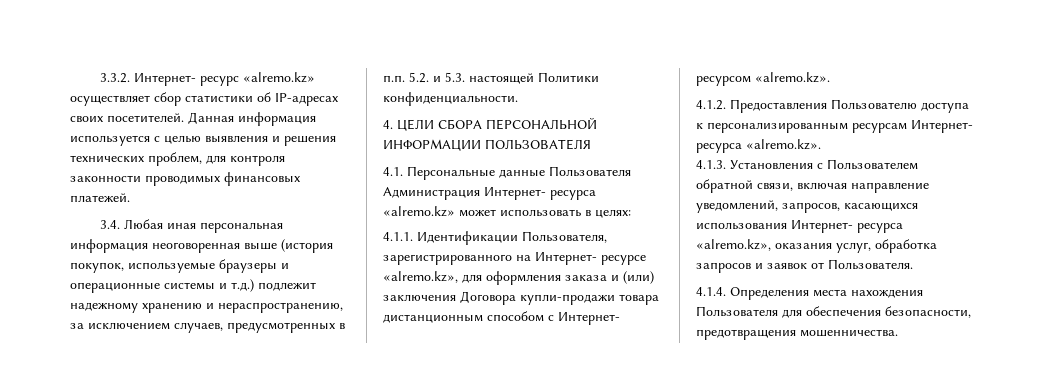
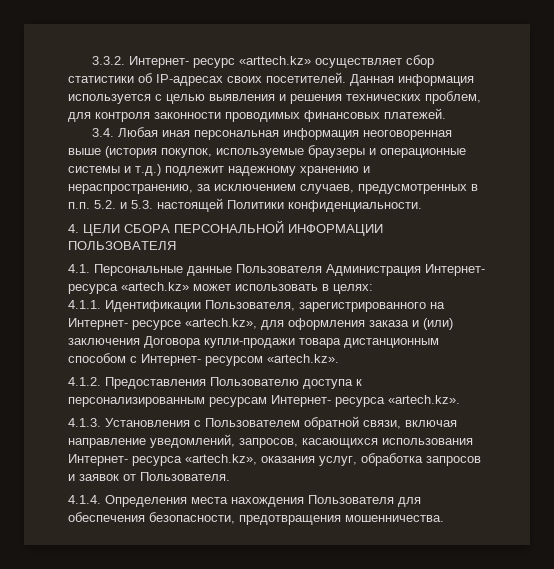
[243,72,316,83] «alremo.kz» -> [239,56,312,65] «arttech.kz»
[383,206,455,217] «alremo.kz» -> [121,282,189,291] «artech.kz»
[383,271,458,283] «alremo.kz», -> [185,318,257,329] «artech.kz»,
[755,72,830,83] «alremo.kz». -> [267,354,339,363] «artech.kz».
[746,139,821,150] «alremo.kz». -> [388,395,460,404] «artech.kz».
[696,239,771,251] «alremo.kz», -> [185,454,257,465] «artech.kz»,

